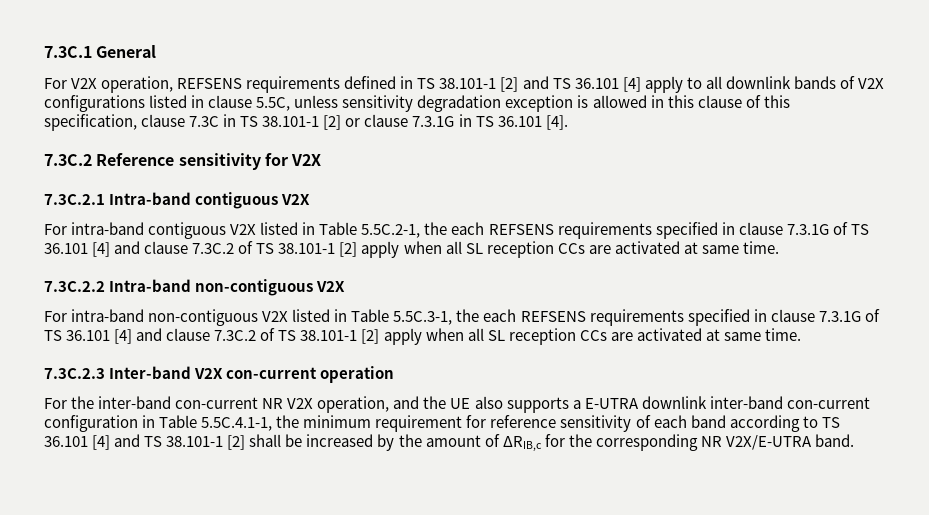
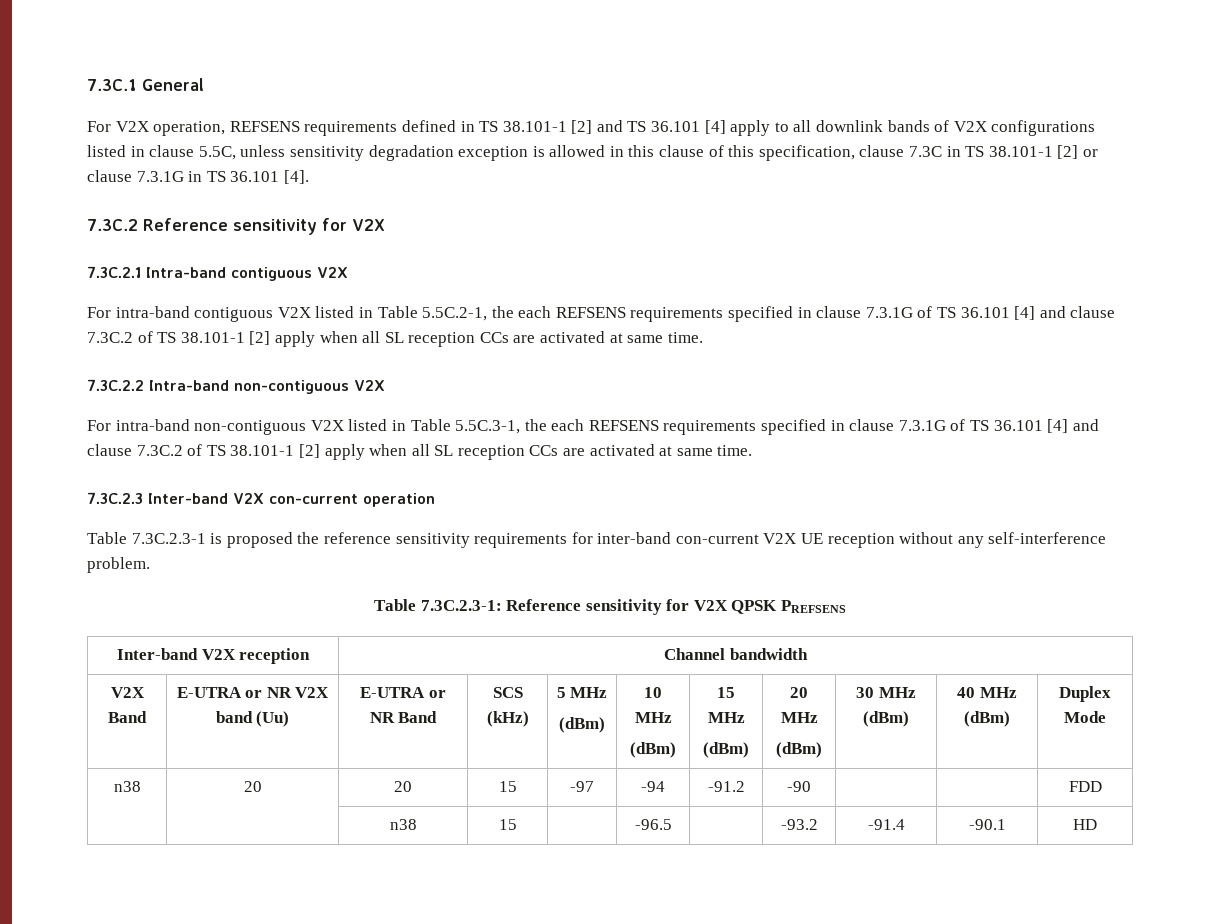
[44,396,870,413] [44,415,840,432] [44,434,854,451] For the inter-band con-current NR V2X operation, and the UE also supports a E-UTRA downlink inter-band con-current configuration in Table 5.5C.4.1-1, the minimum requirement for reference sensitivity of each band according to TS 36.101 [4] and TS 38.101-1 [2] shall be increased by the amount of ΔRIB,c for the corresponding NR V2X/E-UTRA band. -> [87,532,1107,548] [87,557,150,573] [373,599,847,615] [116,648,311,664] [664,648,808,660] [110,687,145,698] [108,711,147,723] [176,687,330,698] [215,711,290,727] [360,687,446,698] [369,711,438,723] [492,687,523,698] [486,711,529,727] [556,687,608,698] [559,717,605,733] [644,687,662,698] [634,712,672,723] [630,742,676,758] [717,687,735,698] [707,712,745,723] [703,742,749,758] [790,687,808,698] [780,712,818,723] [776,742,822,758] [856,687,916,698] [863,711,909,727] [957,687,1017,698] [964,711,1010,727] [1059,686,1111,702] [1064,711,1106,723] [113,781,141,792] [243,781,262,792] [394,781,412,792] [498,781,517,792] [570,781,594,792] [641,781,665,792] [707,781,745,792] [787,781,811,792] [1068,781,1102,792] [389,819,417,830] [498,819,517,830] [634,819,672,830] [780,819,818,830] [867,819,905,830] [968,819,1006,830] [1073,819,1097,830] Table 7.3C.2.3-1 is proposed the reference sensitivity requirements for inter-band con-current V2X UE reception without any self-interference problem. // Table 7.3C.2.3-1: Reference sensitivity for V2X QPSK PREFSENS // Inter-band V2X reception | Channel bandwidth // V2X Band | E-UTRA or NR V2X band (Uu) | E-UTRA or NR Band | SCS (kHz) | 5 MHz // (dBm) | 10 MHz // (dBm) | 15 MHz // (dBm) | 20 MHz // (dBm) | 30 MHz (dBm) | 40 MHz (dBm) | Duplex Mode // n38 | 20 | 20 | 15 | -97 | -94 | -91.2 | -90 | | | FDD // | | n38 | 15 | | -96.5 | | -93.2 | -91.4 | -90.1 | HD

